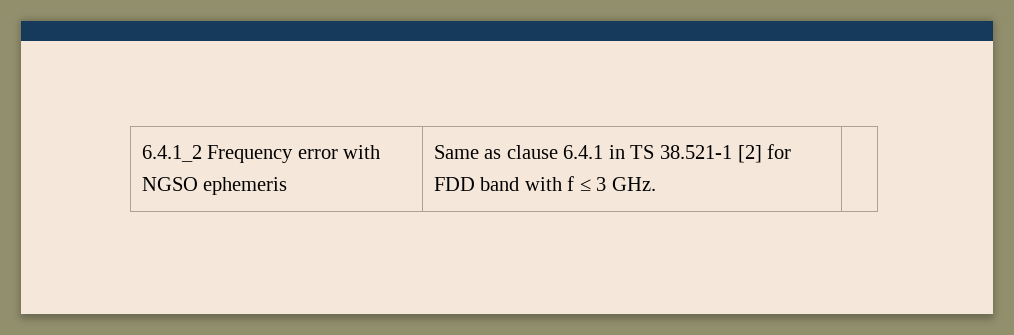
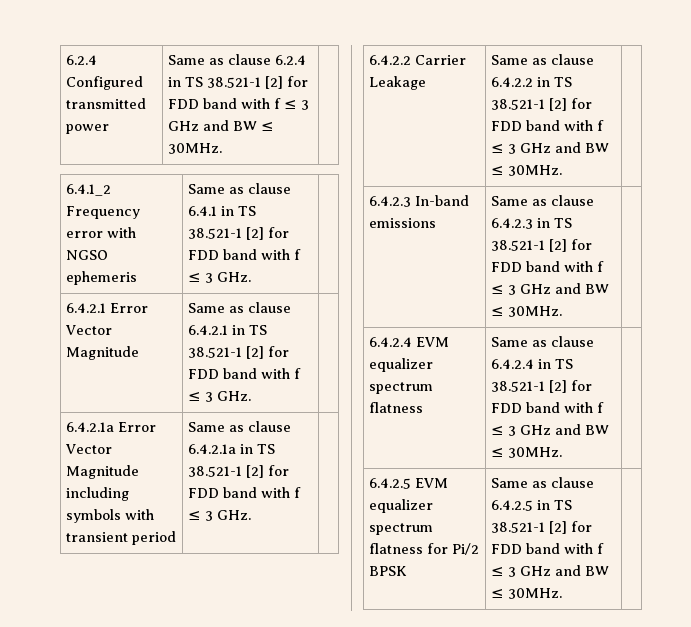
(141, 153) none -> [66,55,98,65] [66,76,144,90] [66,98,147,109] [66,124,110,134] [168,54,307,65] [168,76,309,89] [168,98,310,110] [168,120,275,131] [168,143,223,154] 6.2.4 Configured transmitted power | Same as clause 6.2.4 in TS 38.521-1 [2] for FDD band with f ≤ 3 GHz and BW ≤ 30MHz. | //
(656, 184) none -> [66,303,149,313] [65,325,113,335] [66,346,140,360] [188,302,292,313] [188,325,268,335] [188,346,290,359] [188,368,302,379] [188,391,252,402] [66,422,157,432] [65,444,113,454] [66,465,140,479] [66,487,130,501] [66,509,155,523] [66,531,177,545] [188,421,292,432] [188,444,276,454] [188,465,290,478] [188,487,302,498] [188,510,252,521] [369,55,467,65] [369,76,427,90] [491,54,595,65] [491,77,573,87] [491,98,593,111] [491,120,605,131] [491,142,610,154] [491,165,563,176] [369,195,470,207] [369,218,437,228] [491,195,595,206] [491,218,573,229] [491,239,593,252] [491,261,605,272] [491,283,610,295] [491,306,563,317] [369,337,450,347] [369,358,434,372] [369,382,434,394] [369,402,424,413] [491,336,595,347] [491,359,574,369] [491,380,593,393] [491,402,605,413] [491,424,610,436] [491,447,563,458] [369,478,449,489] [369,499,434,513] [369,523,434,535] [369,543,480,555] [369,566,408,576] [491,477,595,488] [491,500,573,511] [491,521,593,534] [491,543,605,554] [491,565,610,577] [491,588,563,599] // 6.4.2.1 Error Vector Magnitude | Same as clause 6.4.2.1 in TS 38.521-1 [2] for FDD band with f ≤ 3 GHz. | // 6.4.2.1a Error Vector Magnitude including symbols with transient period | Same as clause 6.4.2.1a in TS 38.521-1 [2] for FDD band with f ≤ 3 GHz. | // 6.4.2.2 Carrier Leakage | Same as clause 6.4.2.2 in TS 38.521-1 [2] for FDD band with f ≤ 3 GHz and BW ≤ 30MHz. | // 6.4.2.3 In-band emissions | Same as clause 6.4.2.3 in TS 38.521-1 [2] for FDD band with f ≤ 3 GHz and BW ≤ 30MHz. | // 6.4.2.4 EVM equalizer spectrum flatness | Same as clause 6.4.2.4 in TS 38.521-1 [2] for FDD band with f ≤ 3 GHz and BW ≤ 30MHz. | // 6.4.2.5 EVM equalizer spectrum flatness for Pi/2 BPSK | Same as clause 6.4.2.5 in TS 38.521-1 [2] for FDD band with f ≤ 3 GHz and BW ≤ 30MHz. |

